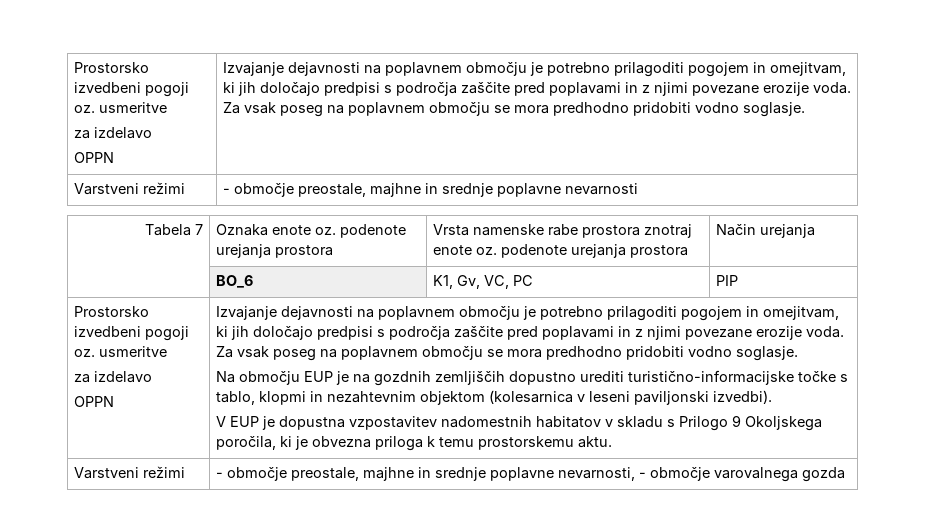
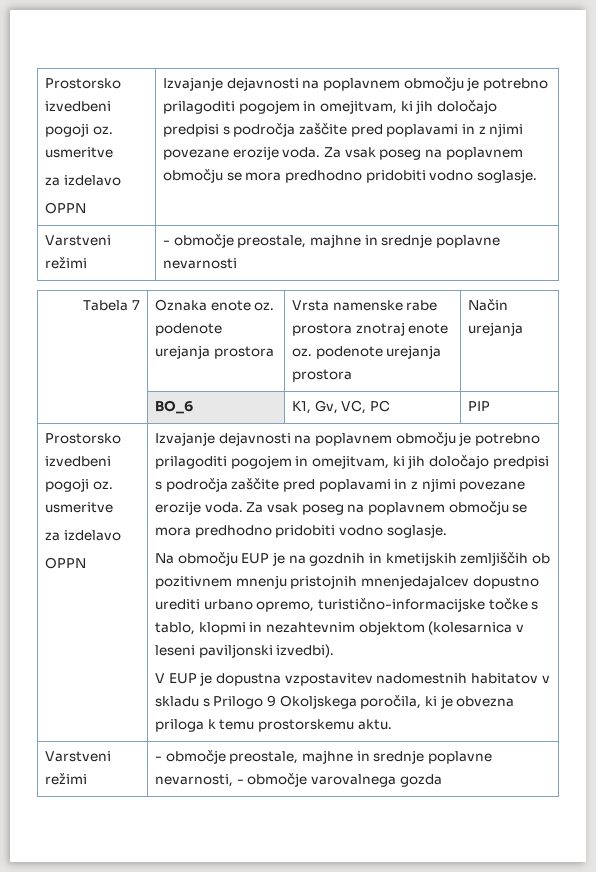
[434,371,624,385] zemljiščih dopustno urediti -> [368,552,550,566] [155,575,539,589] [155,599,315,612] in kmetijskih zemljiščih ob pozitivnem mnenju pristojnih mnenjedajalcev dopustno urediti urbano opremo,

